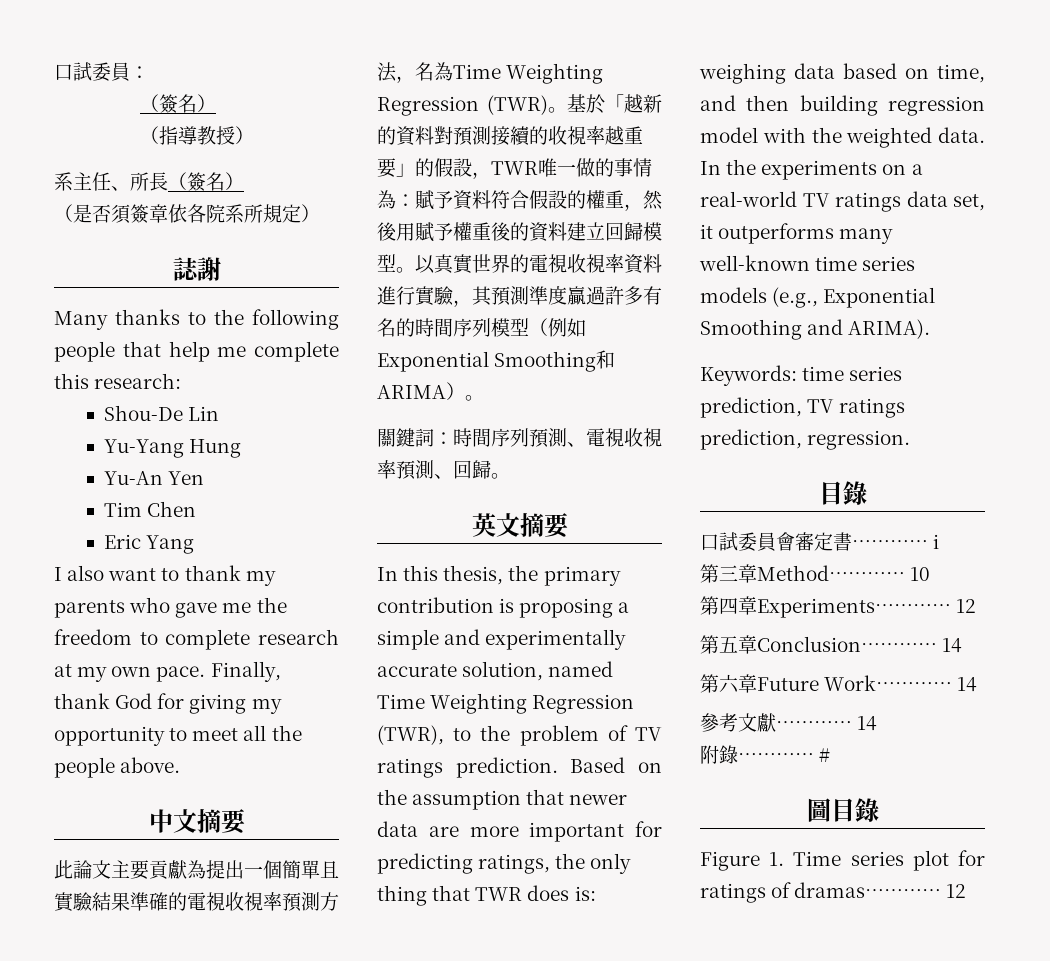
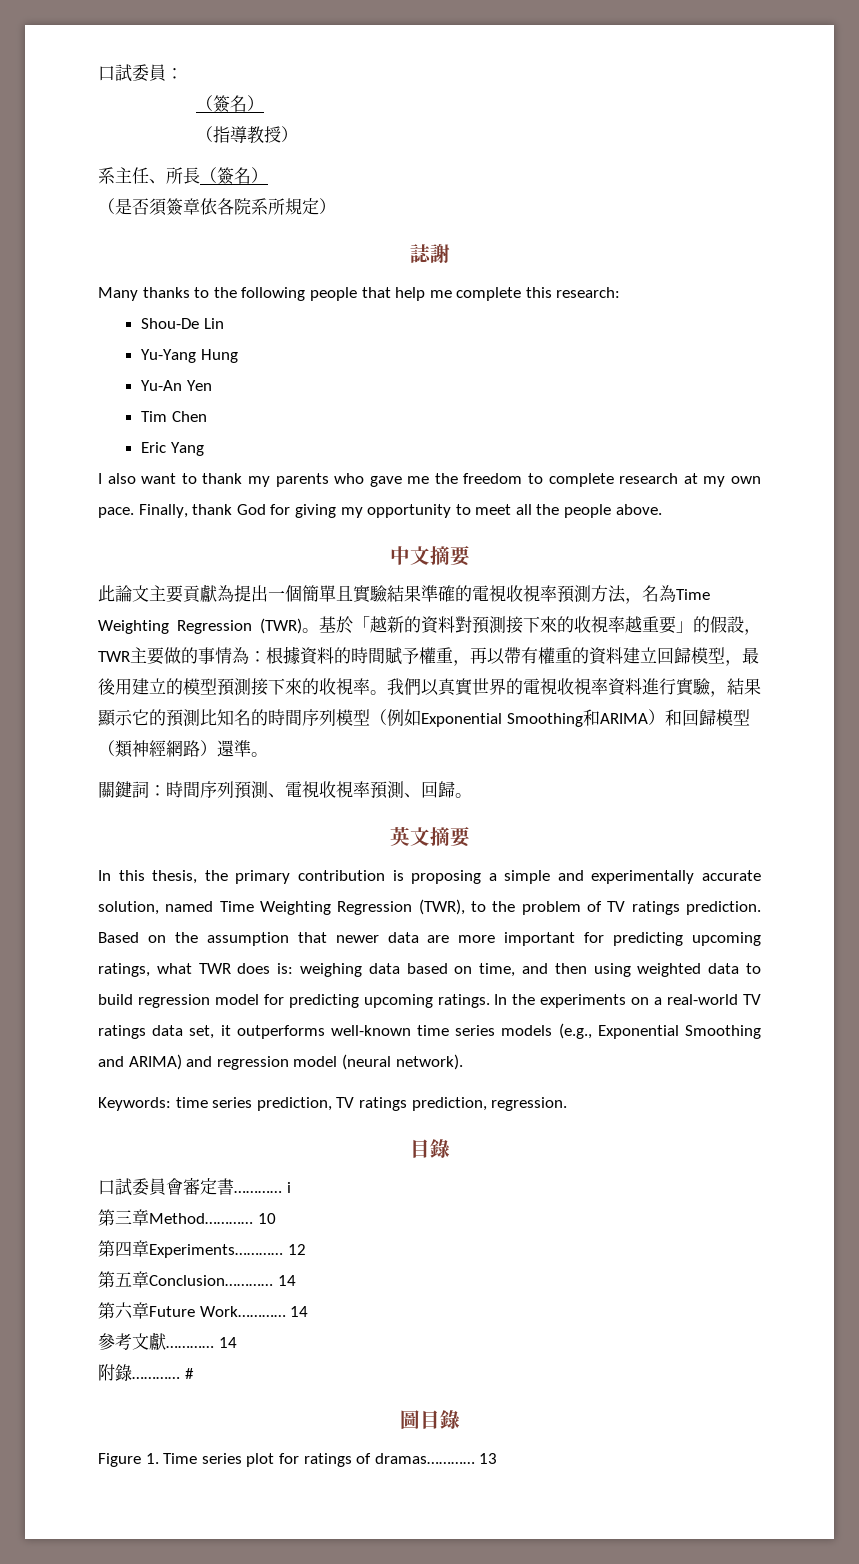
[510,126,531,146] 續 -> [523,616,557,633] 下來
[538,158,576,177] 唯一 -> [130,647,164,665] 主要
[415,190,663,211] [377,222,511,242] 賦予資料符合假設的權重，然後用賦予權重後 -> [266,646,572,666] 根據資料的時間賦予權重，再以帶有權重
[396,267,415,273] 。 -> [725,647,759,666] [98,678,421,696] ，最後用建立的模型預測接下來的收視率。我們
[472,286,662,306] 其預測準度贏過許多有 -> [727,678,761,695] [97,709,234,727] 結果顯示它的預測比知
(465, 391) none -> [664,709,750,726] [98,740,251,758] 和回歸模型（類神經網路）還準
[478,853,632,874] [377,885,471,906] ratings, the only thing that -> [692,932,761,946] [98,963,192,977] upcoming ratings, what
[799,95,985,116] [700,127,985,148] building regression model with the weighted data. -> [593,963,761,977] [98,994,490,1008] using weighted data to build regression model for predicting upcoming ratings.
[839,228,894,244] many -> (325, 1032) none
[848,319,931,339] ARIMA). -> [128,1054,463,1070] ARIMA) and regression model (neural network).
[946,884,967,898] 12 -> [479,1453,498,1464] 13

